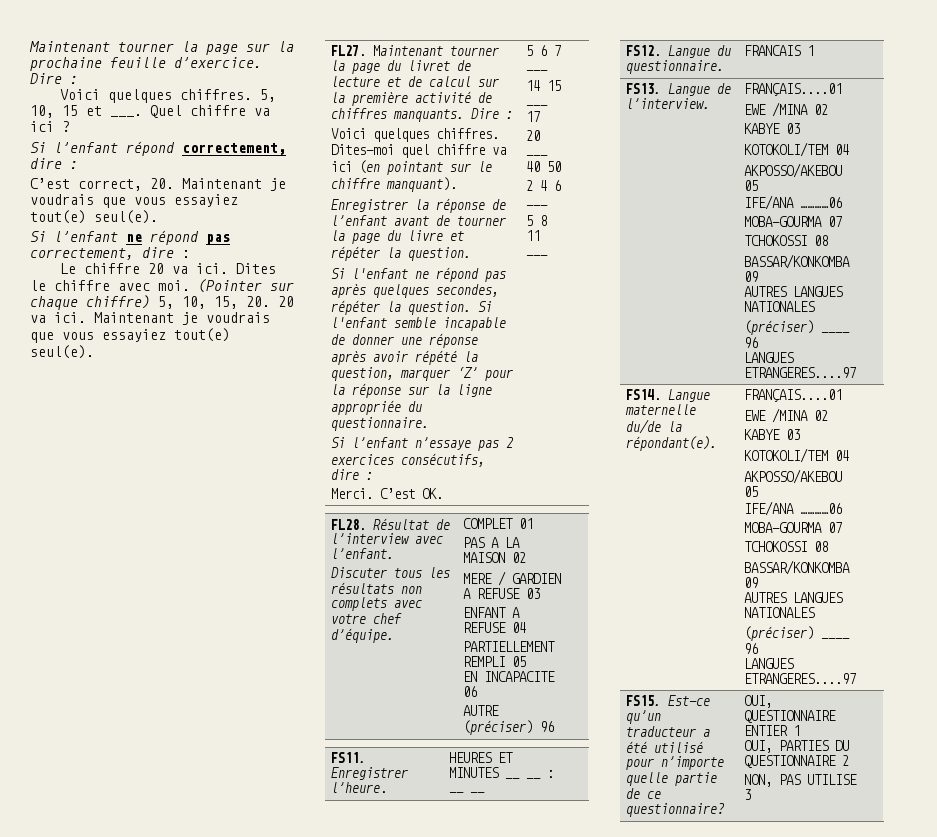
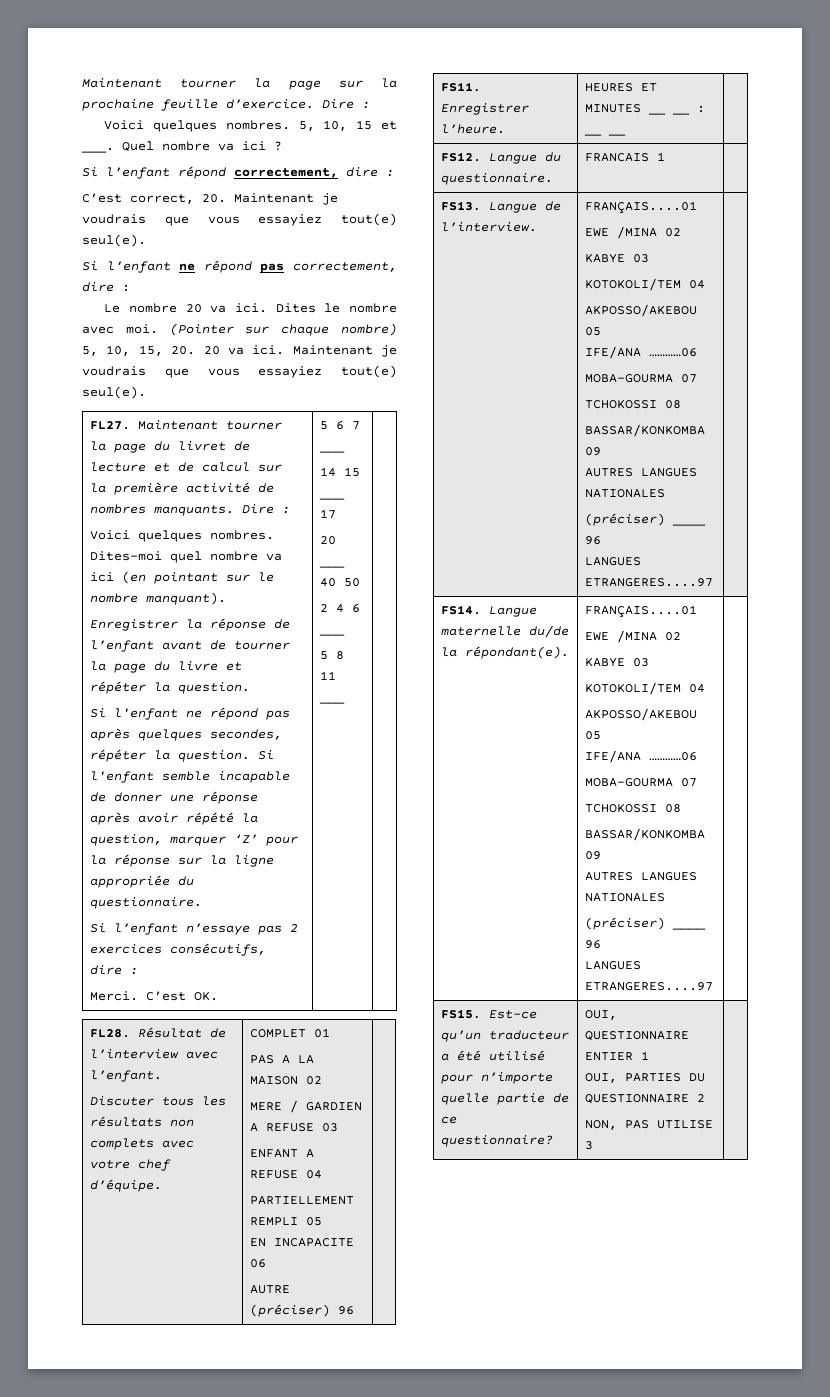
[179,89,252,100] chiffres. -> [225,120,290,130] nombres.
[190,105,246,116] chiffre -> [162,141,210,151] nombre
[83,263,140,274] chiffre -> [128,303,177,313] nombre
[54,280,110,291] chiffre -> [348,303,397,313] nombre
[86,295,150,309] chiffre) -> [341,323,397,336] nombre)
[331,108,388,119] chiffres -> [90,504,147,514] nombres
[436,128,500,139] chiffres. -> [210,530,275,540] nombres.
[436,144,486,155] chiffre -> [210,551,259,561] nombre
[331,178,381,189] chiffre -> [90,593,139,603] nombre

